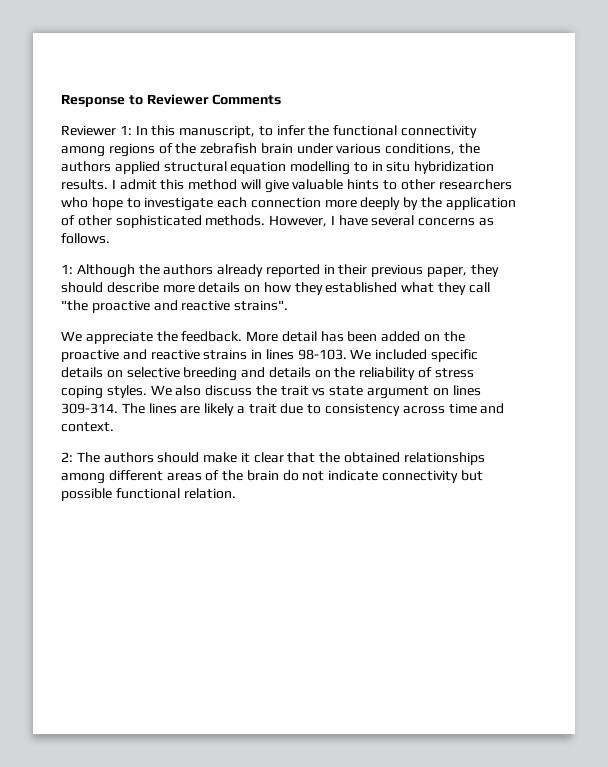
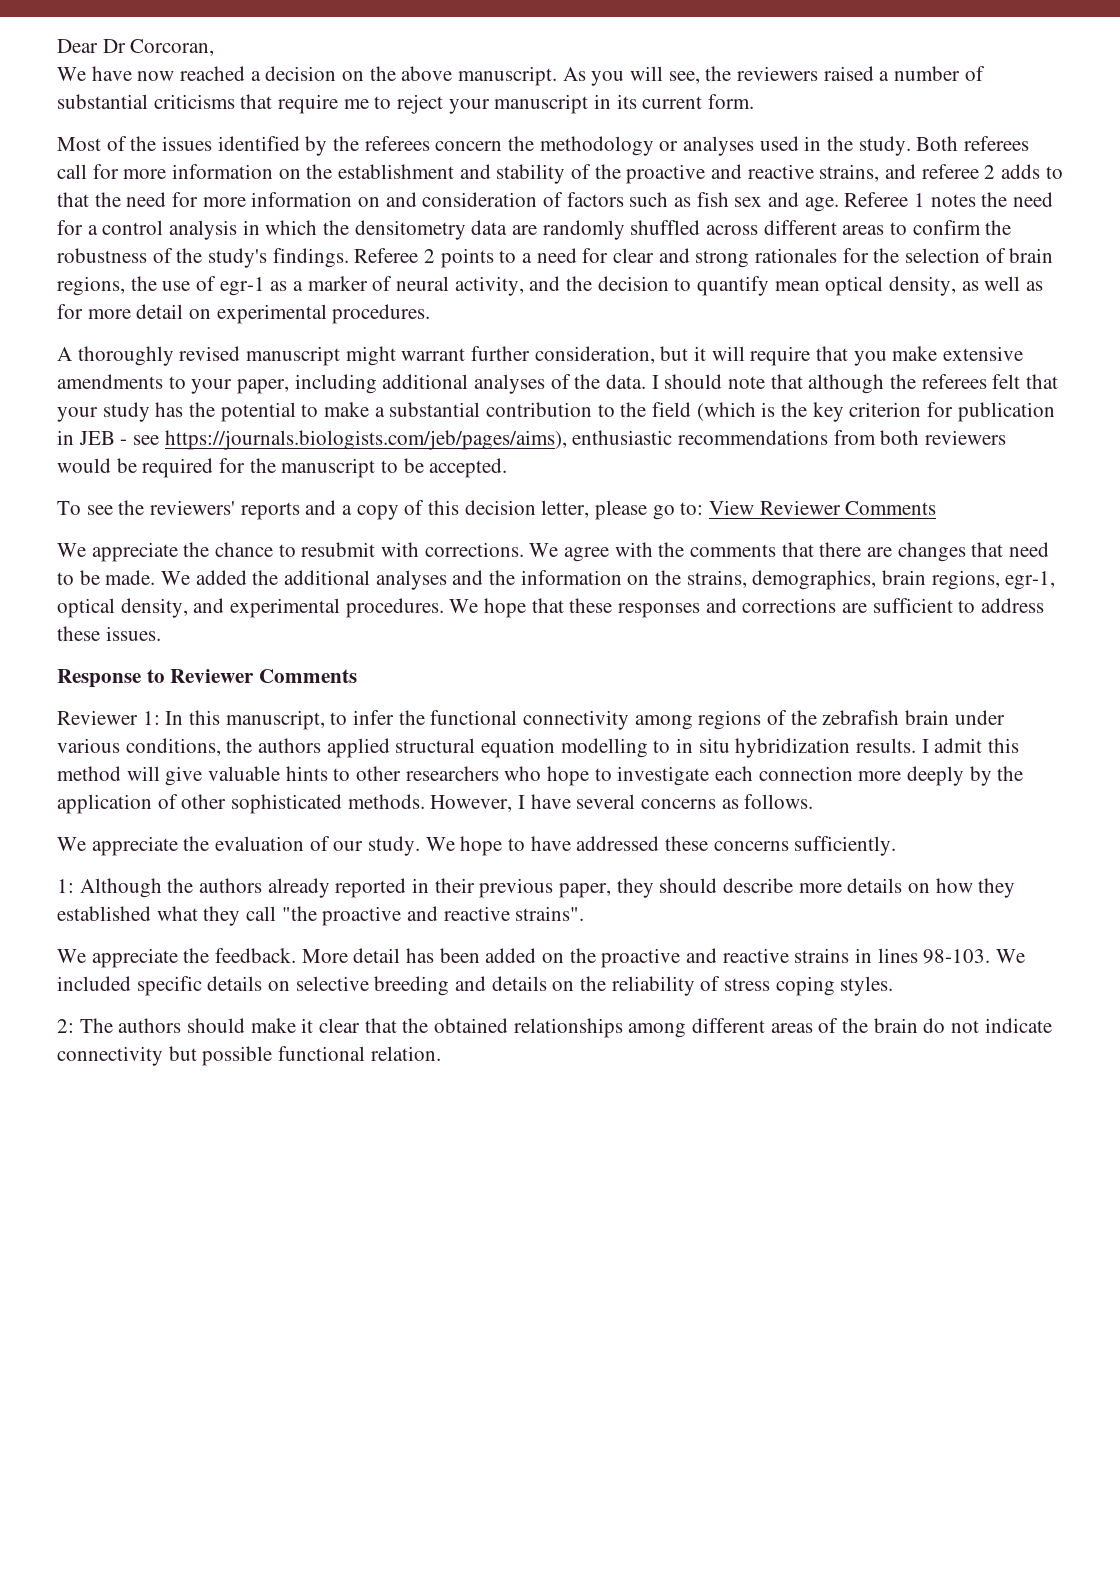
(61, 100) none -> [57,39,215,56] [57,66,985,86] [57,94,755,114] [57,136,1030,156] [57,164,1063,184] [57,192,1054,212] [57,220,1012,240] [57,248,1054,268] [57,276,1044,296] [57,304,431,324] [57,346,1024,366] [57,374,1059,394] [57,402,1055,422] [57,430,1007,450] [57,458,508,478] [57,500,937,520] [57,542,1050,562] [57,570,1056,590] [57,598,1045,618] [57,626,161,641] Dear Dr Corcoran, // We have now reached a decision on the above manuscript. As you will see, the reviewers raised a number of substantial criticisms that require me to reject your manuscript in its current form. // Most of the issues identified by the referees concern the methodology or analyses used in the study. Both referees call for more information on the establishment and stability of the proactive and reactive strains, and referee 2 adds to that the need for more information on and consideration of factors such as fish sex and age. Referee 1 notes the need for a control analysis in which the densitometry data are randomly shuffled across different areas to confirm the robustness of the study's findings. Referee 2 points to a need for clear and strong rationales for the selection of brain regions, the use of egr-1 as a marker of neural activity, and the decision to quantify mean optical density, as well as for more detail on experimental procedures. // A thoroughly revised manuscript might warrant further consideration, but it will require that you make extensive amendments to your paper, including additional analyses of the data. I should note that although the referees felt that your study has the potential to make a substantial contribution to the field (which is the key criterion for publication in JEB - see https://journals.biologists.com/jeb/pages/aims), enthusiastic recommendations from both reviewers would be required for the manuscript to be accepted. // To see the reviewers' reports and a copy of this decision letter, please go to: View Reviewer Comments // We appreciate the chance to resubmit with corrections. We agree with the comments that there are changes that need to be made. We added the additional analyses and the information on the strains, demographics, brain regions, egr-1, optical density, and experimental procedures. We hope that these responses and corrections are sufficient to address these issues. //
(110, 238) none -> [57,836,897,856] // We appreciate the evaluation of our study. We hope to have addressed these concerns sufficiently.
[150,385,481,399] [61,403,505,416] [61,422,114,432] We also discuss the trait vs state argument on lines 309-314. The lines are likely a trait due to consistency across time and context. -> (894, 986) none

